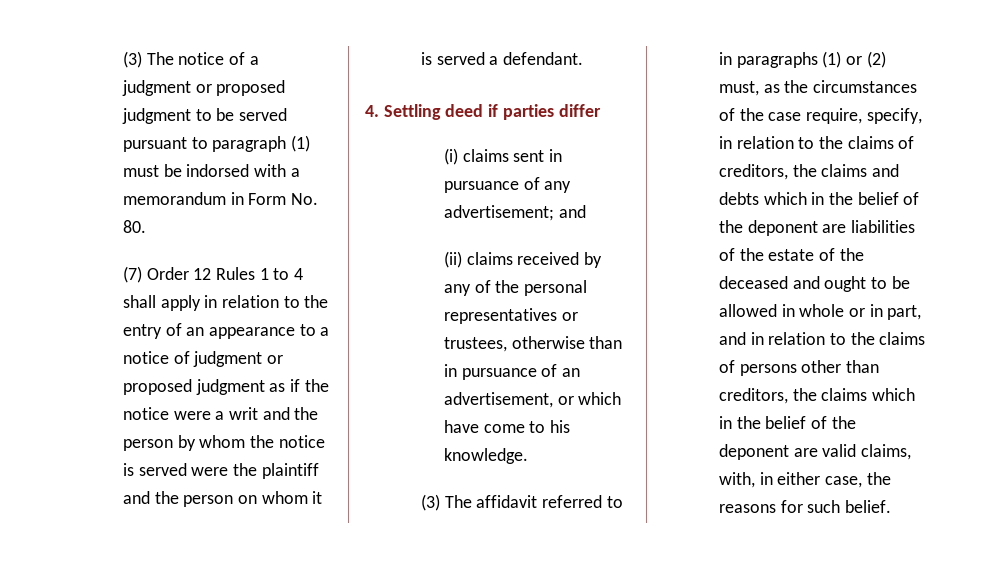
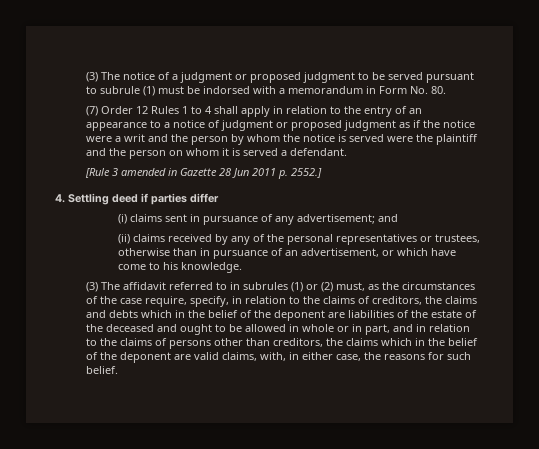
[212,136,287,152] paragraph -> [100,86,141,94] subrule
(584, 58) none -> [85,168,323,179] // [Rule 3 amended in Gazette 28 Jun 2011 p. 2552.]
[736,52,818,68] paragraphs -> [243,282,289,290] subrules

